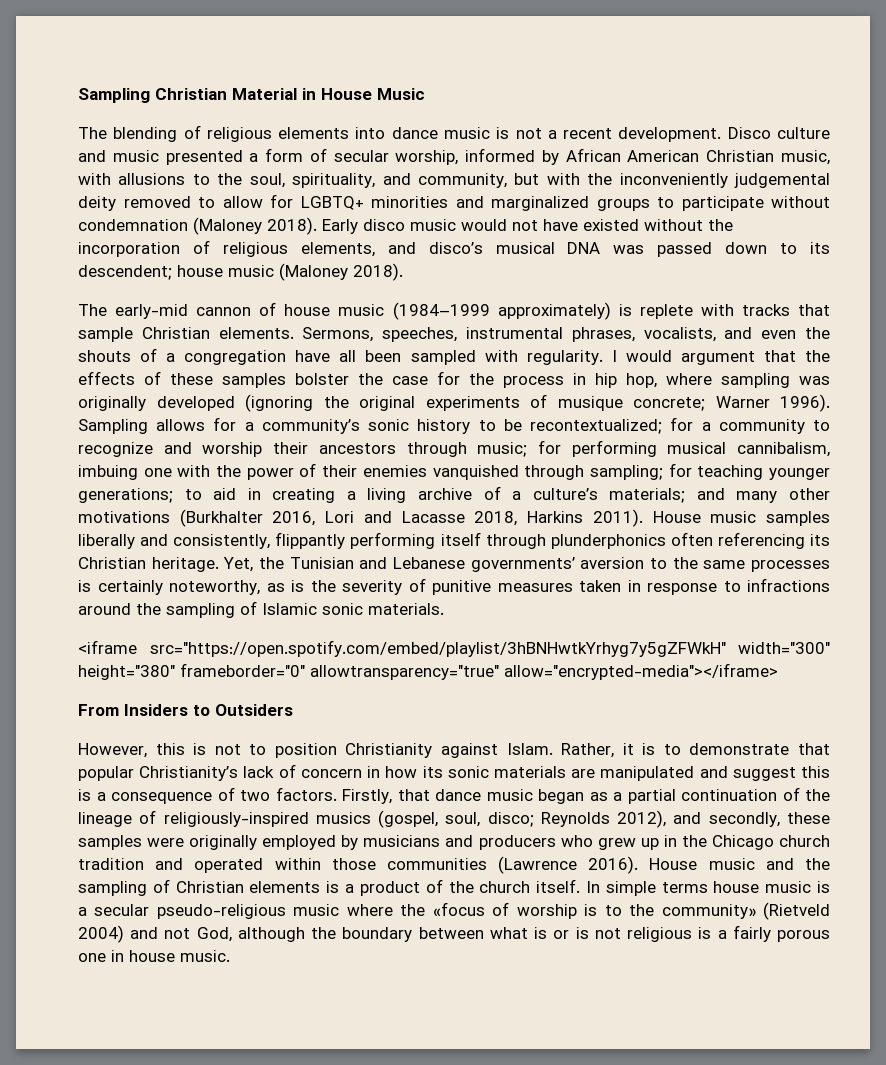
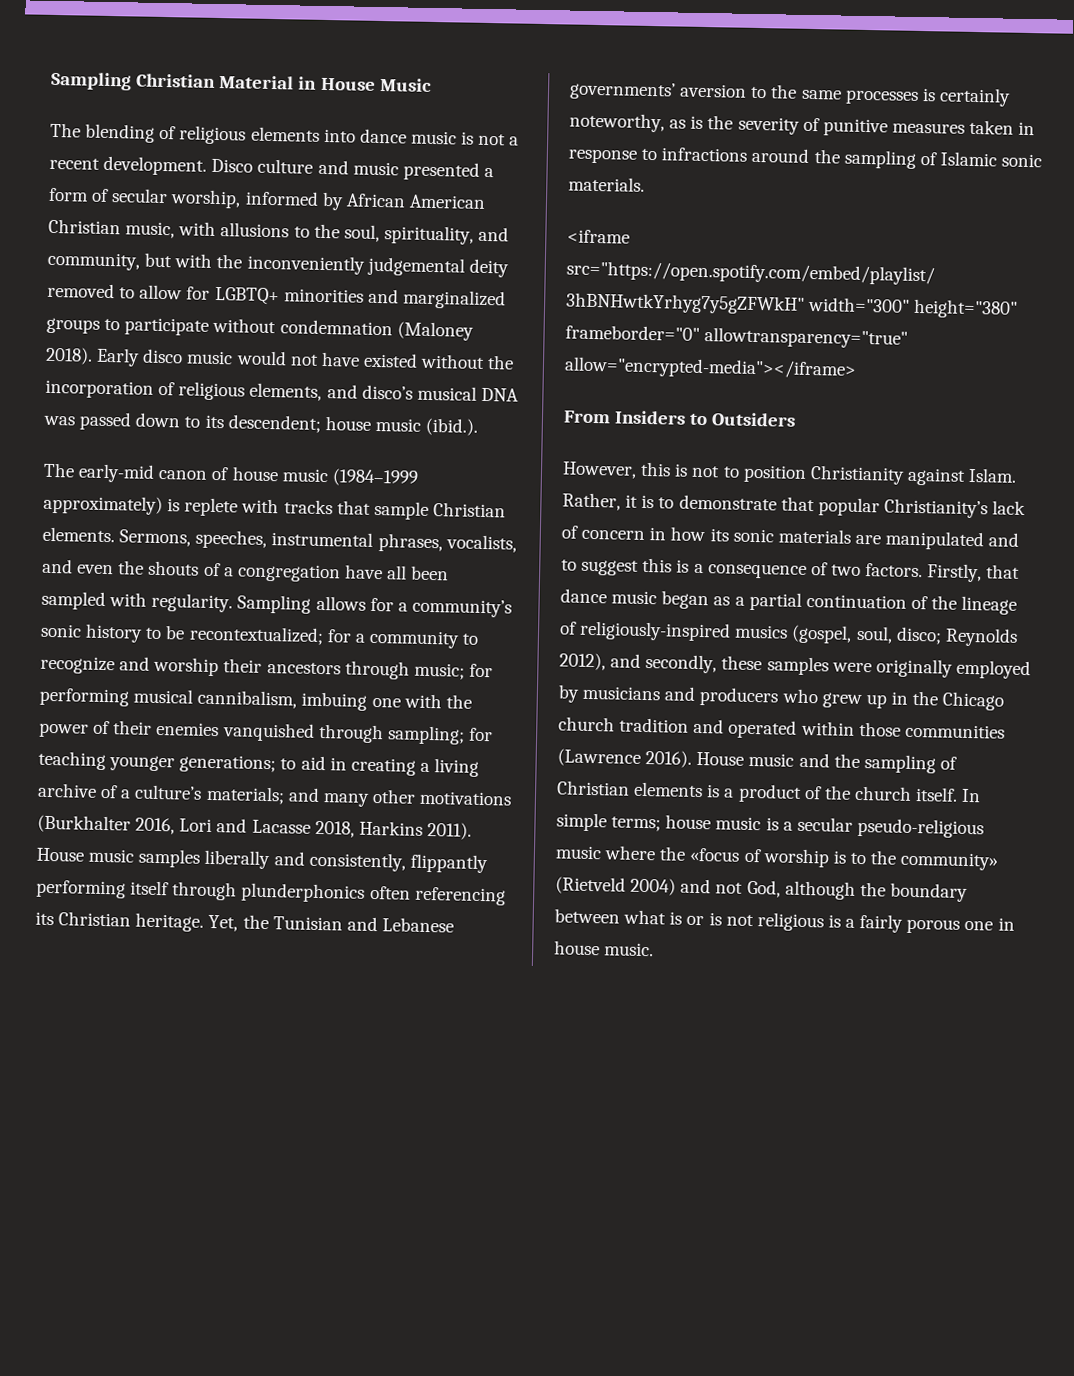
[279,263,403,281] (Maloney 2018). -> [425,417,479,436] (ibid.).
[196,307,252,316] cannon -> [158,469,208,480] canon
[611,350,830,365] [78,371,830,388] [78,394,830,412] I would argument that the effects of these samples bolster the case for the process in hip hop, where sampling was originally developed (ignoring the original experiments of musique concrete; Warner 1996). -> (234, 602) none
(728, 772) none -> [561,559,577,571] to
[661,882,708,893] terms -> [611,816,662,832] terms;

